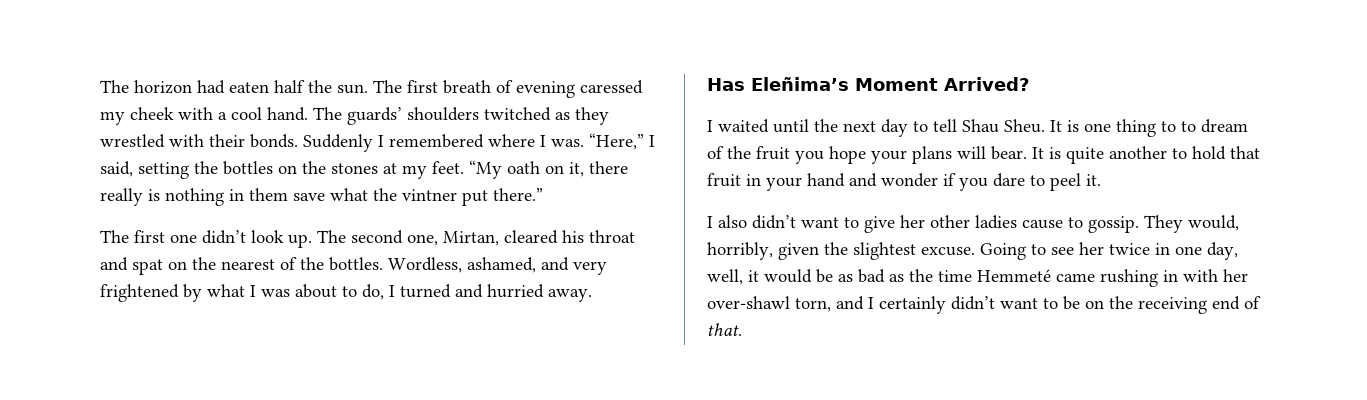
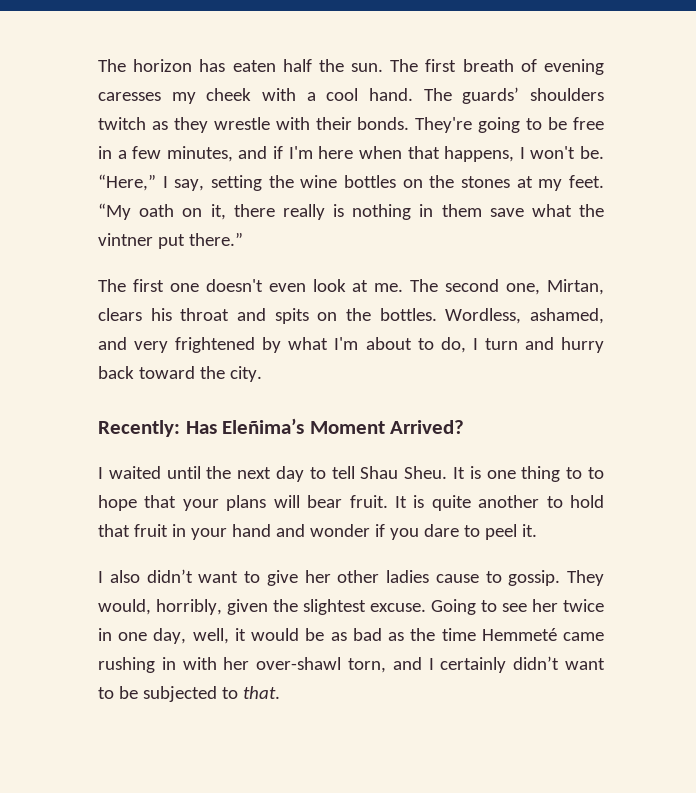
[197,80,225,94] had -> [199,59,226,72] has
[580,80,643,94] caressed -> [98,92,161,101] caresses
[484,107,551,121] twitched -> [98,117,146,130] twitch
[100,134,165,148] wrestled -> [213,117,270,130] wrestle
[303,134,584,152] Suddenly I remembered where I was. -> [415,117,605,133] [98,146,605,162] They're going to be free in a few minutes, and if I'm here when that happens, I won't be.
[100,161,133,177] said, -> [174,179,205,191] say,
(218, 167) none -> [300,175,338,188] wine
[202,230,312,248] didn’t look up. -> [205,279,404,292] doesn't even look at me.
[504,230,558,244] cleared -> [98,308,142,321] clears
[132,257,324,275] spat on the nearest of the -> [274,308,371,324] spits on the
[250,285,290,297] I was -> [334,337,359,350] I'm
[400,284,592,302] turned and hurried away. // -> [484,337,604,353] [98,366,262,382] [98,420,180,437] turn and hurry back toward the city. // Recently:
[1201,119,1248,133] [707,146,866,164] dream of the fruit you hope -> [98,495,177,511] hope that
[991,146,1027,160] bear. -> [307,495,388,508] bear fruit.
[1085,296,1261,314] on the receiving end of -> [142,686,238,702] subjected to

